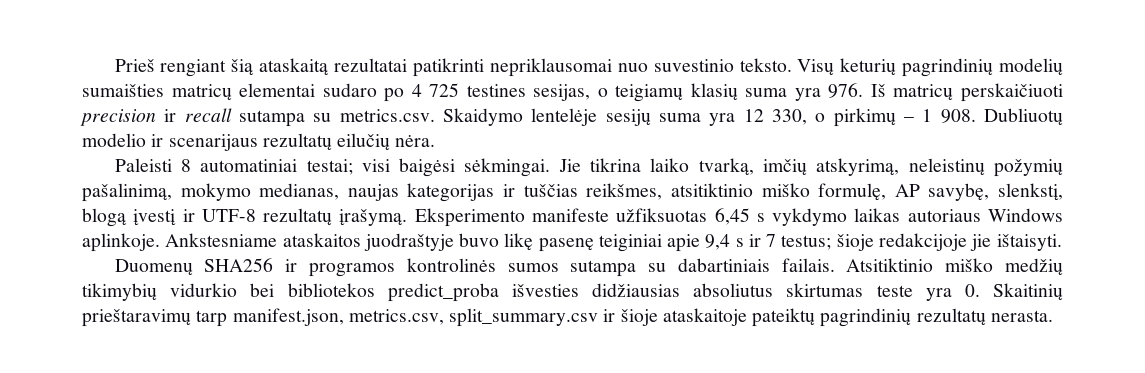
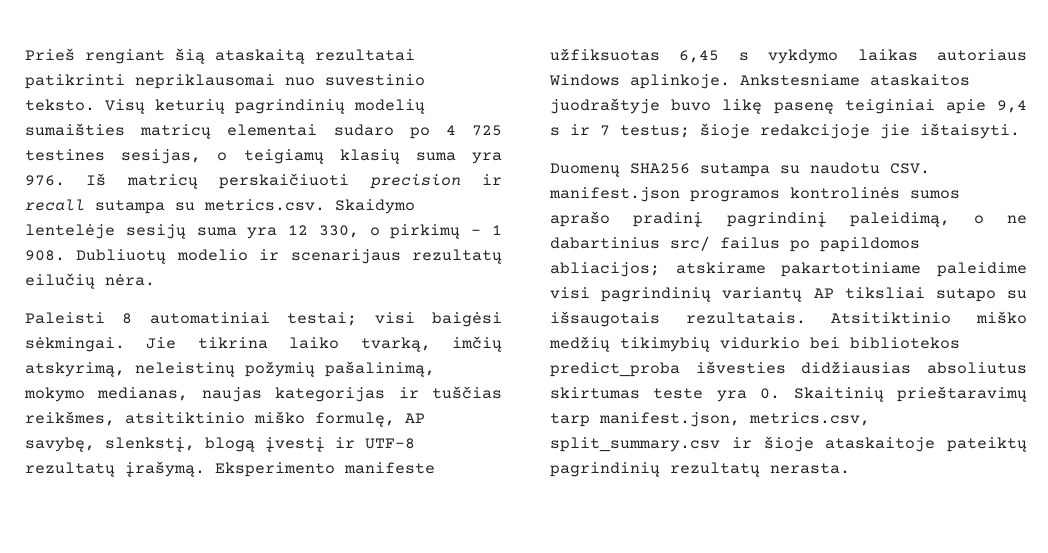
[285,258,835,277] ir programos kontrolinės sumos sutampa su dabartiniais failais. -> [700,162,930,177] [549,187,960,202] [550,211,1027,227] [550,236,920,252] [550,262,1027,277] [550,287,1027,302] [550,311,806,327] sutampa su naudotu CSV. manifest.json programos kontrolinės sumos aprašo pradinį pagrindinį paleidimą, o ne dabartinius src/ failus po papildomos abliacijos; atskirame pakartotiniame paleidime visi pagrindinių variantų AP tiksliai sutapo su išsaugotais rezultatais.

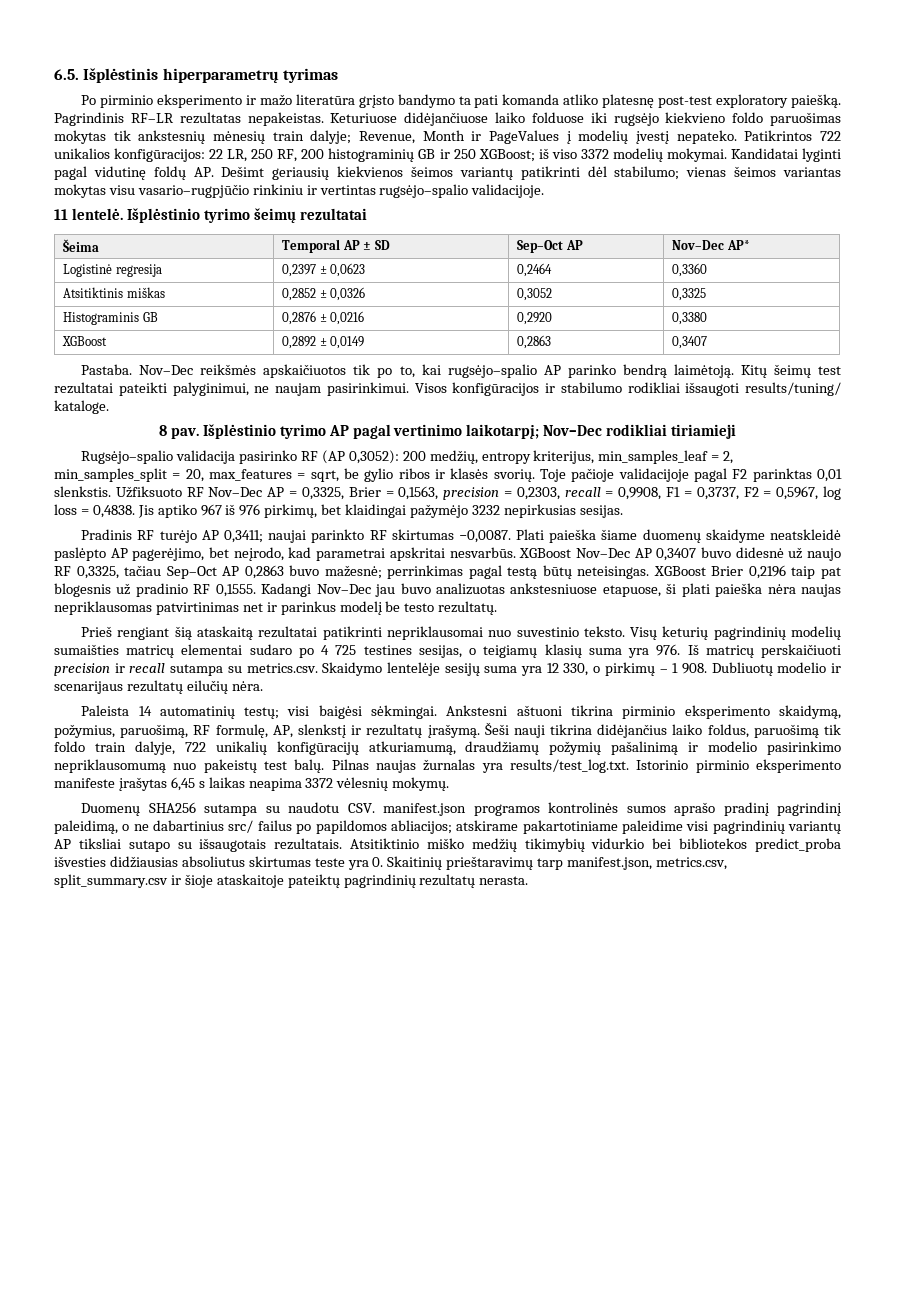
(25, 54) none -> [54,68,338,83] [81,94,841,108] [54,112,842,126] [54,130,841,144] [54,148,841,162] [54,166,842,180] [54,184,545,198] [54,208,367,223] [63,239,100,252] [282,239,390,253] [517,240,583,253] [672,240,750,250] [63,264,162,277] [282,263,366,277] [517,263,553,277] [672,263,708,277] [63,287,165,298] [282,287,366,301] [517,288,553,301] [672,288,707,301] [63,312,158,325] [282,311,365,325] [517,312,553,325] [672,312,708,325] [62,336,108,346] [282,336,365,349] [517,335,552,349] [672,336,708,349] [81,364,841,378] [54,382,841,396] [54,400,109,414] [158,424,737,439] [81,450,734,464] [54,468,843,482] [54,486,842,500] [54,504,623,518] [81,529,841,543] [54,547,841,561] [54,565,841,579] [54,583,841,597] [54,601,498,615] 6.5. Išplėstinis hiperparametrų tyrimas // Po pirminio eksperimento ir mažo literatūra grįsto bandymo ta pati komanda atliko platesnę post-test exploratory paiešką. Pagrindinis RF–LR rezultatas nepakeistas. Keturiuose didėjančiuose laiko folduose iki rugsėjo kiekvieno foldo paruošimas mokytas tik ankstesnių mėnesių train dalyje; Revenue, Month ir PageValues į modelių įvestį nepateko. Patikrintos 722 unikalios konfigūracijos: 22 LR, 250 RF, 200 histograminių GB ir 250 XGBoost; iš viso 3372 modelių mokymai. Kandidatai lyginti pagal vidutinę foldų AP. Dešimt geriausių kiekvienos šeimos variantų patikrinti dėl stabilumo; vienas šeimos variantas mokytas visu vasario–rugpjūčio rinkiniu ir vertintas rugsėjo–spalio validacijoje. // 11 lentelė. Išplėstinio tyrimo šeimų rezultatai // Šeima | Temporal AP ± SD | Sep–Oct AP | Nov–Dec AP* // Logistinė regresija | 0,2397 ± 0,0623 | 0,2464 | 0,3360 // Atsitiktinis miškas | 0,2852 ± 0,0326 | 0,3052 | 0,3325 // Histograminis GB | 0,2876 ± 0,0216 | 0,2920 | 0,3380 // XGBoost | 0,2892 ± 0,0149 | 0,2863 | 0,3407 // Pastaba. Nov–Dec reikšmės apskaičiuotos tik po to, kai rugsėjo–spalio AP parinko bendrą laimėtoją. Kitų šeimų test rezultatai pateikti palyginimui, ne naujam pasirinkimui. Visos konfigūracijos ir stabilumo rodikliai išsaugoti results/tuning/ kataloge. // 8 pav. Išplėstinio tyrimo AP pagal vertinimo laikotarpį; Nov–Dec rodikliai tiriamieji // Rugsėjo–spalio validacija pasirinko RF (AP 0,3052): 200 medžių, entropy kriterijus, min_samples_leaf = 2, min_samples_split = 20, max_features = sqrt, be gylio ribos ir klasės svorių. Toje pačioje validacijoje pagal F2 parinktas 0,01 slenkstis. Užfiksuoto RF Nov–Dec AP = 0,3325, Brier = 0,1563, precision = 0,2303, recall = 0,9908, F1 = 0,3737, F2 = 0,5967, log loss = 0,4838. Jis aptiko 967 iš 976 pirkimų, bet klaidingai pažymėjo 3232 nepirkusias sesijas. // Pradinis RF turėjo AP 0,3411; naujai parinkto RF skirtumas −0,0087. Plati paieška šiame duomenų skaidyme neatskleidė paslėpto AP pagerėjimo, bet neįrodo, kad parametrai apskritai nesvarbūs. XGBoost Nov–Dec AP 0,3407 buvo didesnė už naujo RF 0,3325, tačiau Sep–Oct AP 0,2863 buvo mažesnė; perrinkimas pagal testą būtų neteisingas. XGBoost Brier 0,2196 taip pat blogesnis už pradinio RF 0,1555. Kadangi Nov–Dec jau buvo analizuotas ankstesniuose etapuose, ši plati paieška nėra naujas nepriklausomas patvirtinimas net ir parinkus modelį be testo rezultatų. //
[25,312,502,327] [25,336,502,352] [25,361,435,377] [24,386,502,402] [25,411,425,427] [25,437,415,452] [25,461,435,477] [550,48,1027,64] [549,74,970,89] [550,98,1027,114] [550,123,1020,139] Paleisti 8 automatiniai testai; visi baigėsi sėkmingai. Jie tikrina laiko tvarką, imčių atskyrimą, neleistinų požymių pašalinimą, mokymo medianas, naujas kategorijas ir tuščias reikšmes, atsitiktinio miško formulę, AP savybę, slenkstį, blogą įvestį ir UTF‑8 rezultatų įrašymą. Eksperimento manifeste užfiksuotas 6,45 s vykdymo laikas autoriaus Windows aplinkoje. Ankstesniame ataskaitos juodraštyje buvo likę pasenę teiginiai apie 9,4 s ir 7 testus; šioje redakcijoje jie ištaisyti. -> [81,705,841,719] [54,722,841,738] [54,741,841,755] [54,759,842,773] [54,777,450,791] Paleista 14 automatinių testų; visi baigėsi sėkmingai. Ankstesni aštuoni tikrina pirminio eksperimento skaidymą, požymius, paruošimą, RF formulę, AP, slenkstį ir rezultatų įrašymą. Šeši nauji tikrina didėjančius laiko foldus, paruošimą tik foldo train dalyje, 722 unikalių konfigūracijų atkuriamumą, draudžiamų požymių pašalinimą ir modelio pasirinkimo nepriklausomumą nuo pakeistų test balų. Pilnas naujas žurnalas yra results/test_log.txt. Istorinio pirminio eksperimento manifeste įrašytas 6,45 s laikas neapima 3372 vėlesnių mokymų.

